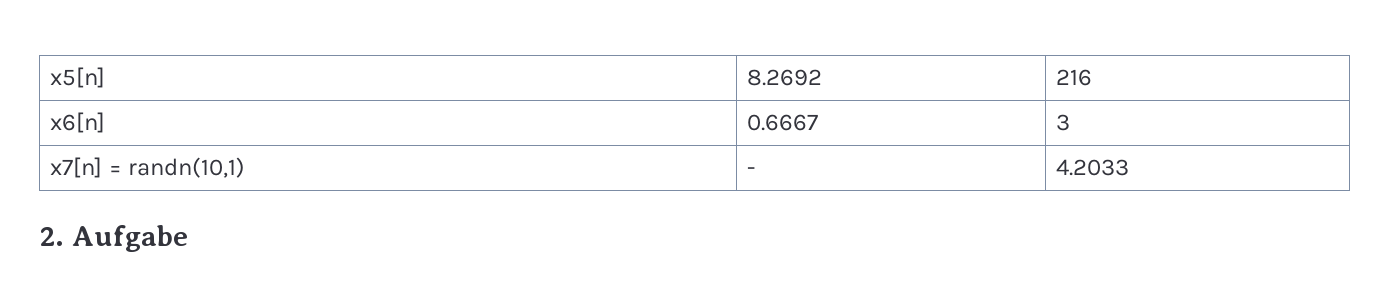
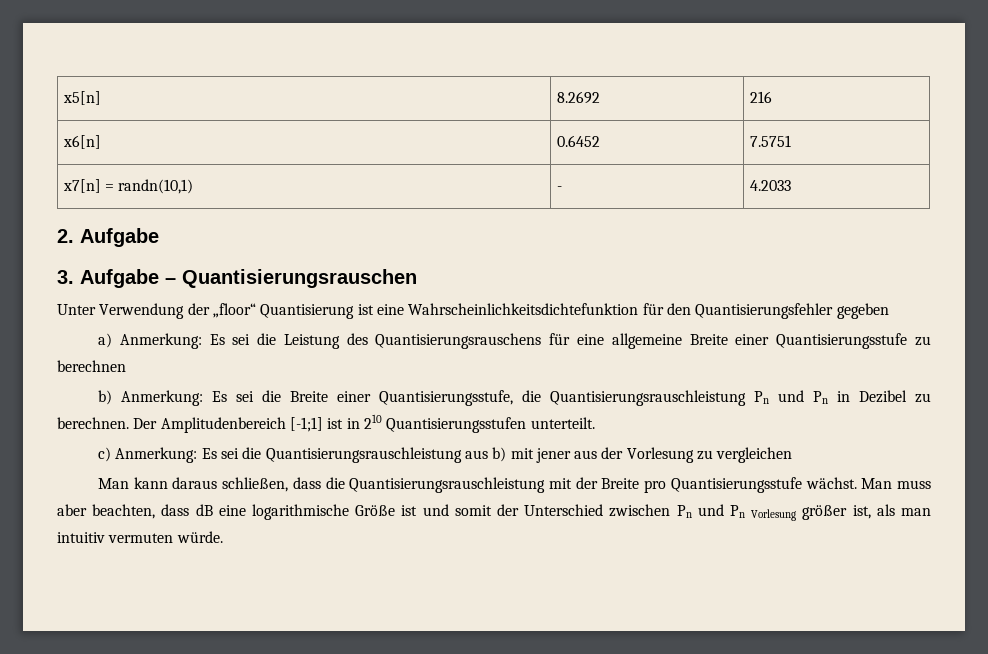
[747,114,819,131] [1056,114,1071,131] 0.6667 | 3 -> [556,135,600,147] [749,135,791,147] 0.6452 | 7.5751
(188, 238) none -> [57,269,417,288] [57,303,889,319] [97,333,931,349] [57,360,126,372] [97,390,931,406] [57,414,595,433] [97,447,793,463] [97,477,931,493] [57,504,932,521] [57,531,223,543] // 3. Aufgabe – Quantisierungsrauschen // Unter Verwendung der „floor“ Quantisierung ist eine Wahrscheinlichkeitsdichtefunktion für den Quantisierungsfehler gegeben // a) Anmerkung: Es sei die Leistung des Quantisierungsrauschens für eine allgemeine Breite einer Quantisierungsstufe zu berechnen // b) Anmerkung: Es sei die Breite einer Quantisierungsstufe, die Quantisierungsrauschleistung Pn und Pn in Dezibel zu berechnen. Der Amplitudenbereich [-1;1] ist in 210 Quantisierungsstufen unterteilt. // c) Anmerkung: Es sei die Quantisierungsrauschleistung aus b) mit jener aus der Vorlesung zu vergleichen // Man kann daraus schließen, dass die Quantisierungsrauschleistung mit der Breite pro Quantisierungsstufe wächst. Man muss aber beachten, dass dB eine logarithmische Größe ist und somit der Unterschied zwischen Pn und Pn Vorlesung größer ist, als man intuitiv vermuten würde.

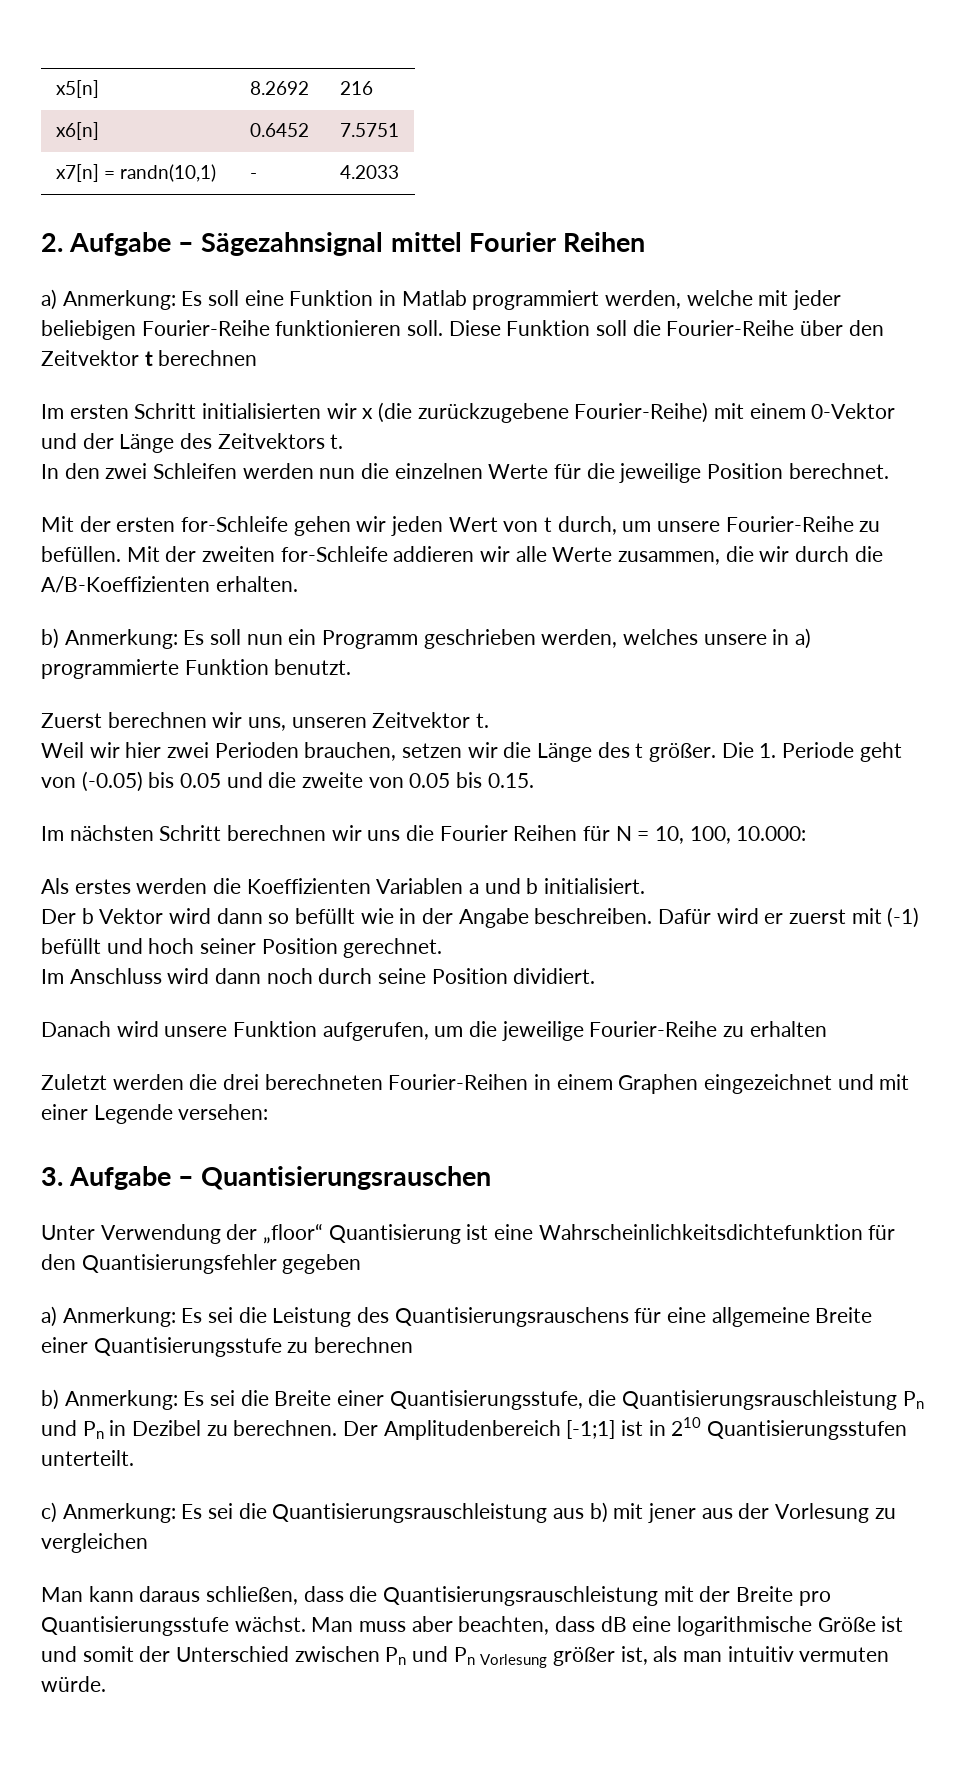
(159, 237) none -> [178,232,645,256] [41,289,842,310] [41,320,884,340] [41,350,258,366] [41,402,896,423] [41,433,344,453] [41,463,889,483] [41,516,881,536] [41,546,883,565] [41,576,298,593] [41,628,812,649] [41,659,352,679] [41,712,490,731] [41,742,902,762] [41,771,534,792] [41,825,807,844] [41,878,646,894] [41,907,920,928] [41,938,443,958] [41,968,596,984] [41,1021,827,1041] [41,1074,910,1094] [41,1104,269,1124] – Sägezahnsignal mittel Fourier Reihen // a) Anmerkung: Es soll eine Funktion in Matlab programmiert werden, welche mit jeder beliebigen Fourier-Reihe funktionieren soll. Diese Funktion soll die Fourier-Reihe über den Zeitvektor t berechnen // Im ersten Schritt initialisierten wir x (die zurückzugebene Fourier-Reihe) mit einem 0-Vektor und der Länge des Zeitvektors t. // In den zwei Schleifen werden nun die einzelnen Werte für die jeweilige Position berechnet. // Mit der ersten for-Schleife gehen wir jeden Wert von t durch, um unsere Fourier-Reihe zu befüllen. Mit der zweiten for-Schleife addieren wir alle Werte zusammen, die wir durch die A/B-Koeffizienten erhalten. // b) Anmerkung: Es soll nun ein Programm geschrieben werden, welches unsere in a) programmierte Funktion benutzt. // Zuerst berechnen wir uns, unseren Zeitvektor t. // Weil wir hier zwei Perioden brauchen, setzen wir die Länge des t größer. Die 1. Periode geht von (-0.05) bis 0.05 und die zweite von 0.05 bis 0.15. // Im nächsten Schritt berechnen wir uns die Fourier Reihen für N = 10, 100, 10.000: // Als erstes werden die Koeffizienten Variablen a und b initialisiert. // Der b Vektor wird dann so befüllt wie in der Angabe beschreiben. Dafür wird er zuerst mit (-1) befüllt und hoch seiner Position gerechnet. // Im Anschluss wird dann noch durch seine Position dividiert. // Danach wird unsere Funktion aufgerufen, um die jeweilige Fourier-Reihe zu erhalten // Zuletzt werden die drei berechneten Fourier-Reihen in einem Graphen eingezeichnet und mit einer Legende versehen:

